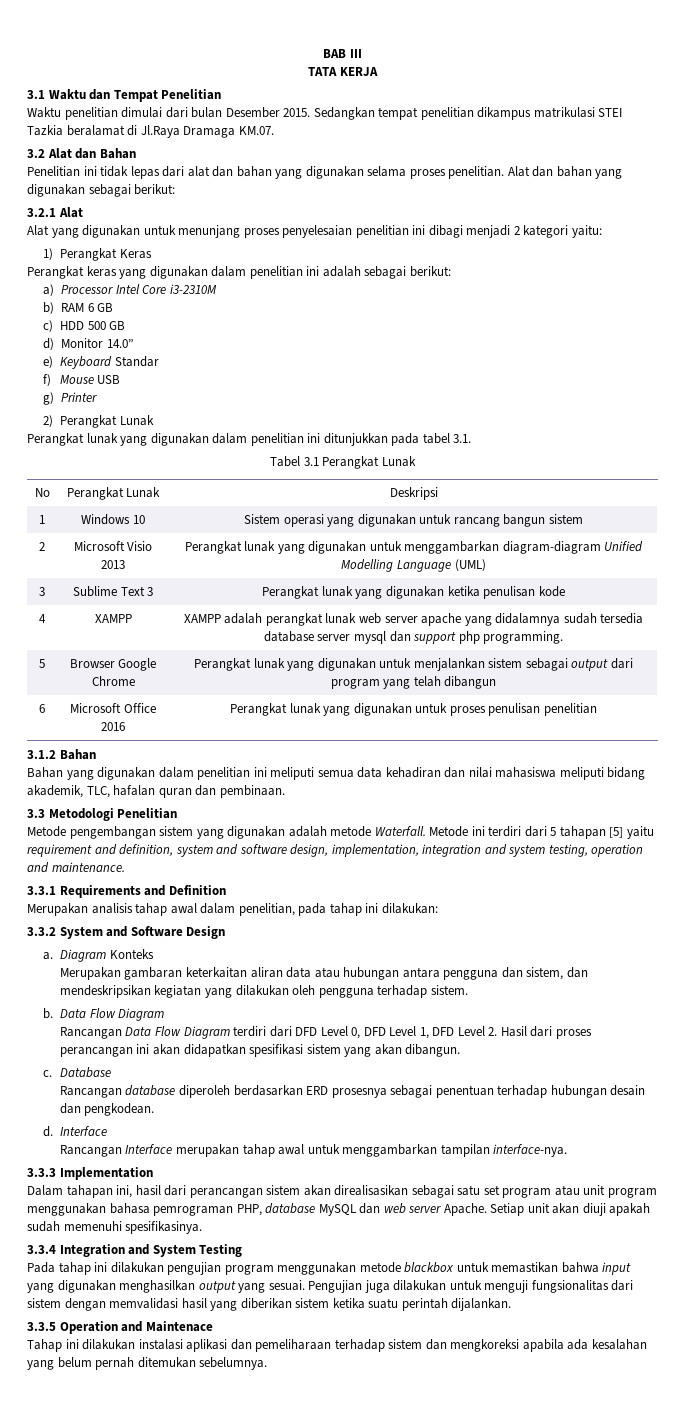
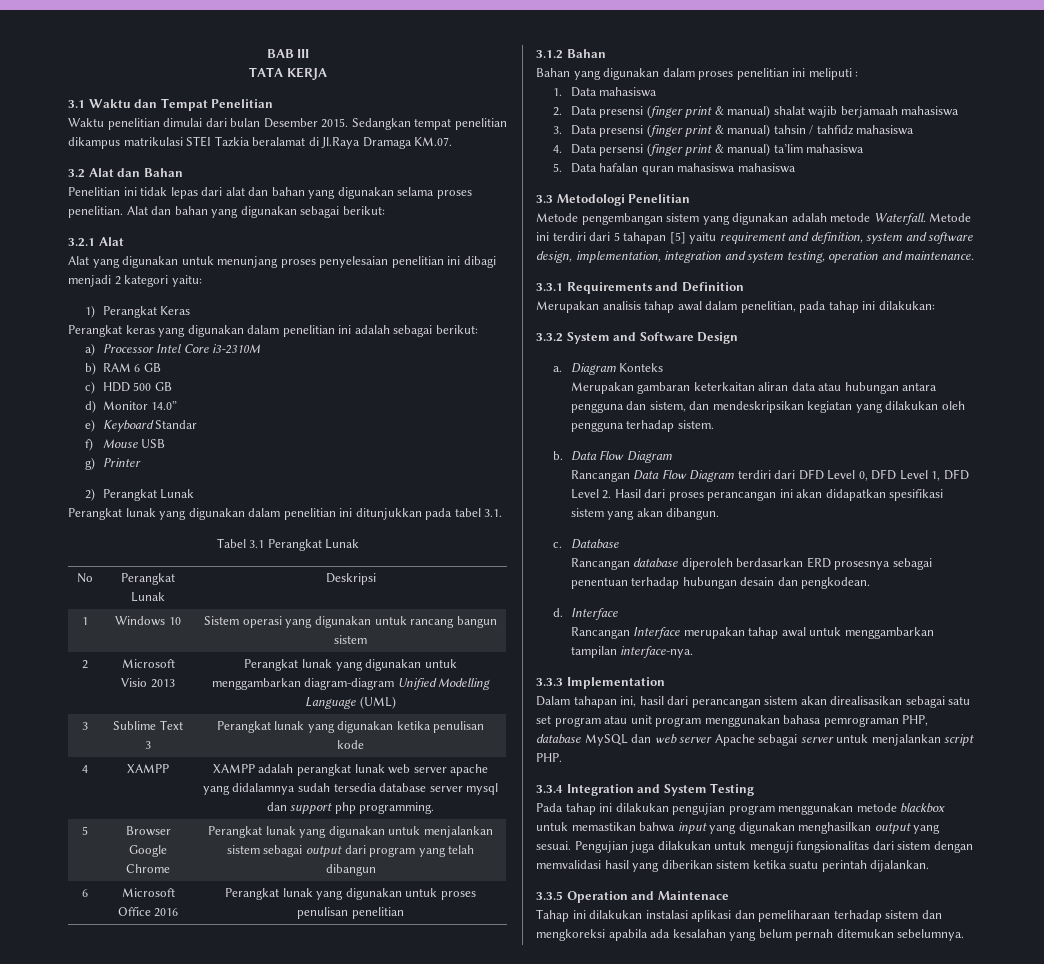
(194, 772) none -> [698,71,734,80] proses
[317,767,646,780] [27,785,285,798] semua data kehadiran dan nilai mahasiswa meliputi bidang akademik, TLC, hafalan quran dan pembinaan. -> [855,71,859,77] [553,87,658,97] [553,105,960,118] [553,124,915,137] [553,143,865,156] [553,163,796,175] : // 1. Data mahasiswa // 2. Data presensi (finger print & manual) shalat wajib berjamaah mahasiswa // 3. Data presensi (finger print & manual) tahsin / tahfidz mahasiswa // 4. Data persensi (finger print & manual) ta’lim mahasiswa // 5. Data hafalan quran mahasiswa mahasiswa
[443,1203,651,1216] [27,1221,203,1234] Apache. Setiap unit akan diuji apakah sudah memenuhi spesifikasinya. -> [714,734,975,746] [536,753,562,762] Apache sebagai server untuk menjalankan script PHP.

